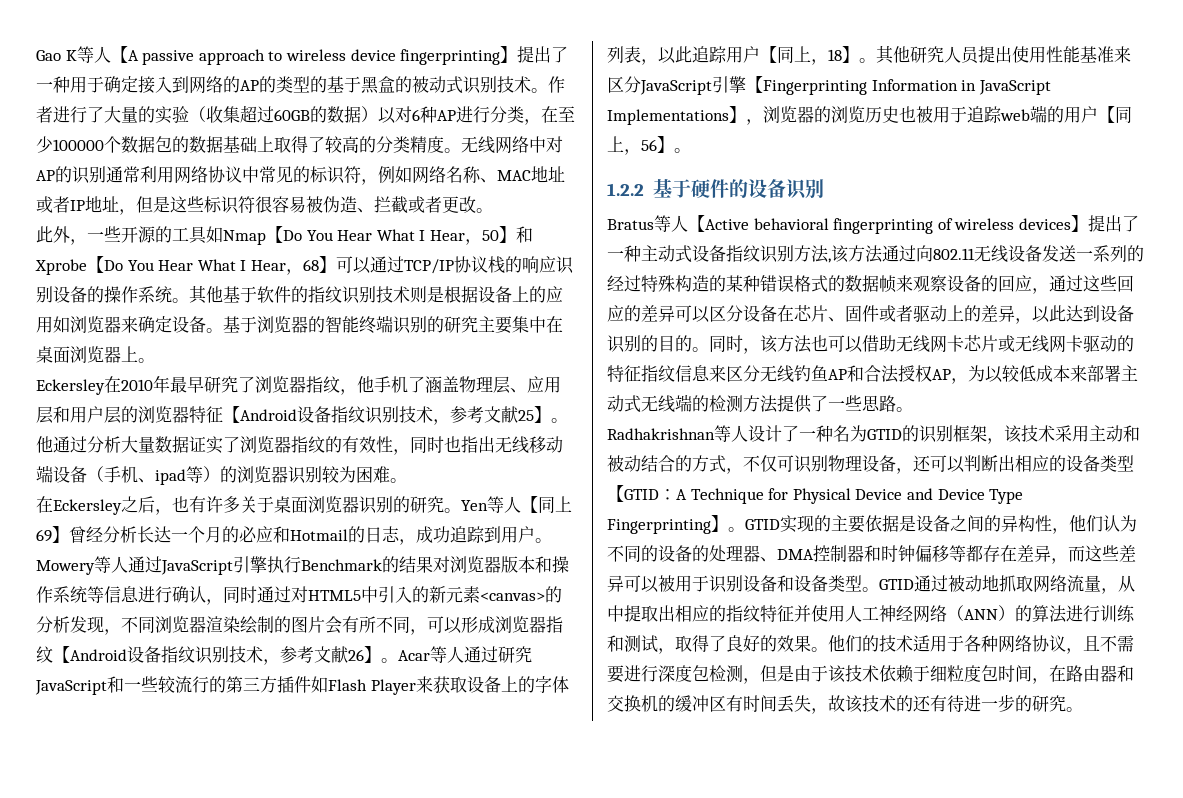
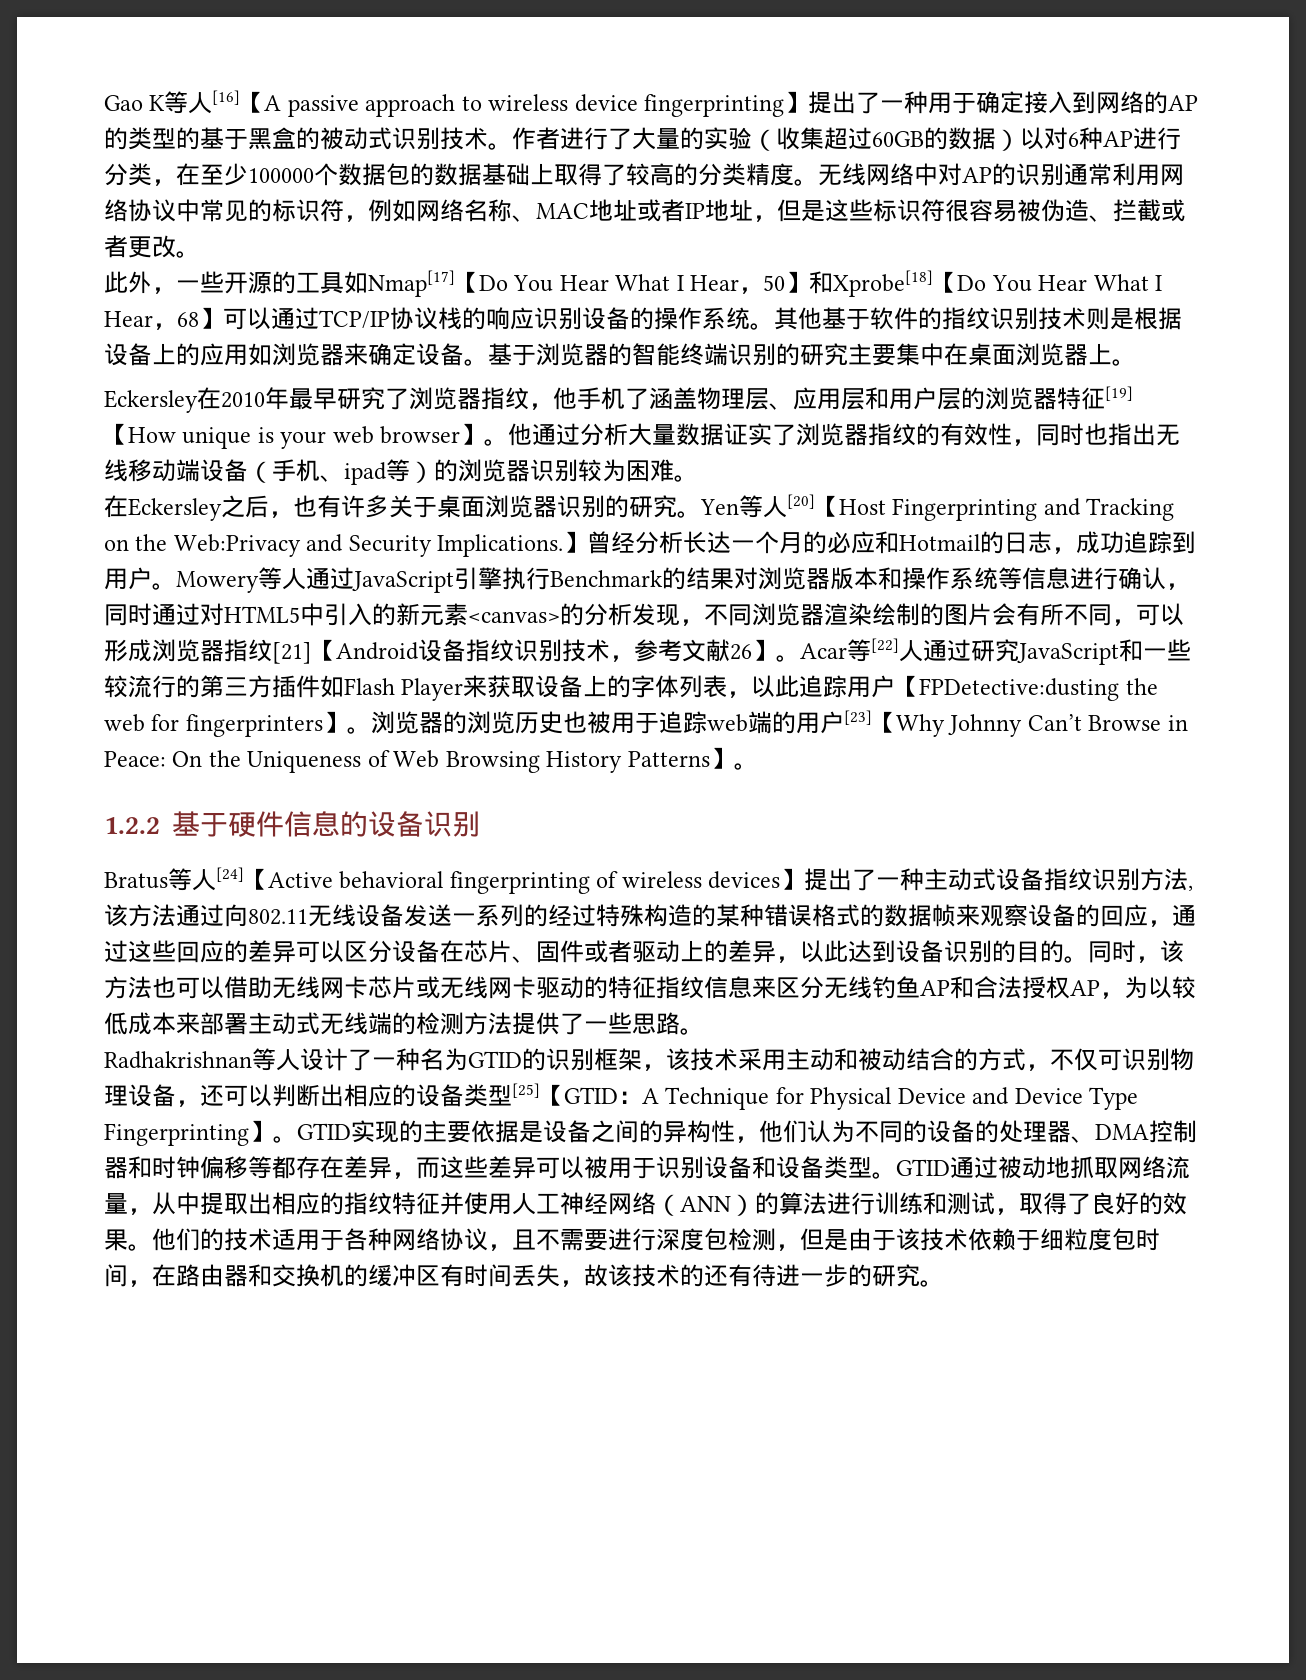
(111, 54) none -> [212,90,241,105] [16]
[223,230,266,245] Nmap -> [368,270,455,297] Nmap[17]
[35,259,87,275] Xprobe -> [833,270,934,297] Xprobe[18]
[223,406,534,425] 【Android设备指纹识别技术，参考文献25 -> [1105,386,1133,401] [104,423,461,449] [19]【How unique is your web browser
[521,496,572,513] [36,529,52,542] 【同上69 -> [787,494,1175,521] [104,534,564,557] [20]【Host Fingerprinting and Tracking on the Web:Privacy and Security Implications.
(53, 654) none -> [272,642,312,664] [21]
(447, 654) none -> [871,638,899,653] [22]
[777,45,1131,65] [607,76,1051,95] [607,106,763,125] 同上，18】。其他研究人员提出使用性能基准来区分JavaScript引擎【Fingerprinting Information in JavaScript Implementations】， -> [919,678,1158,701] [104,711,371,737] FPDetective:dusting the web for fingerprinters】。
[1098,106,1132,123] [607,136,657,155] 【同上，56 -> [843,710,1188,737] [104,750,710,773] [23]【Why Johnny Can’t Browse in Peace: On the Uniqueness of Web Browsing History Patterns
(729, 188) none -> [283,811,340,837] 信息
(688, 223) none -> [216,867,244,882] [24]
(1134, 463) none -> [512,1083,540,1098] [25]

